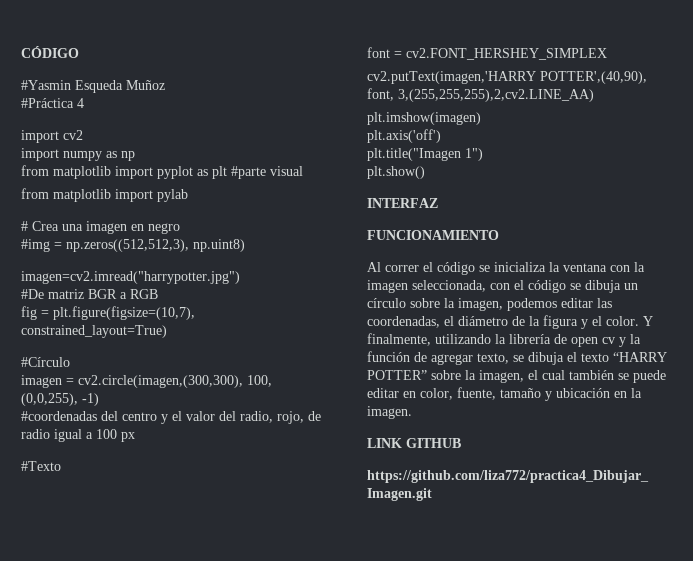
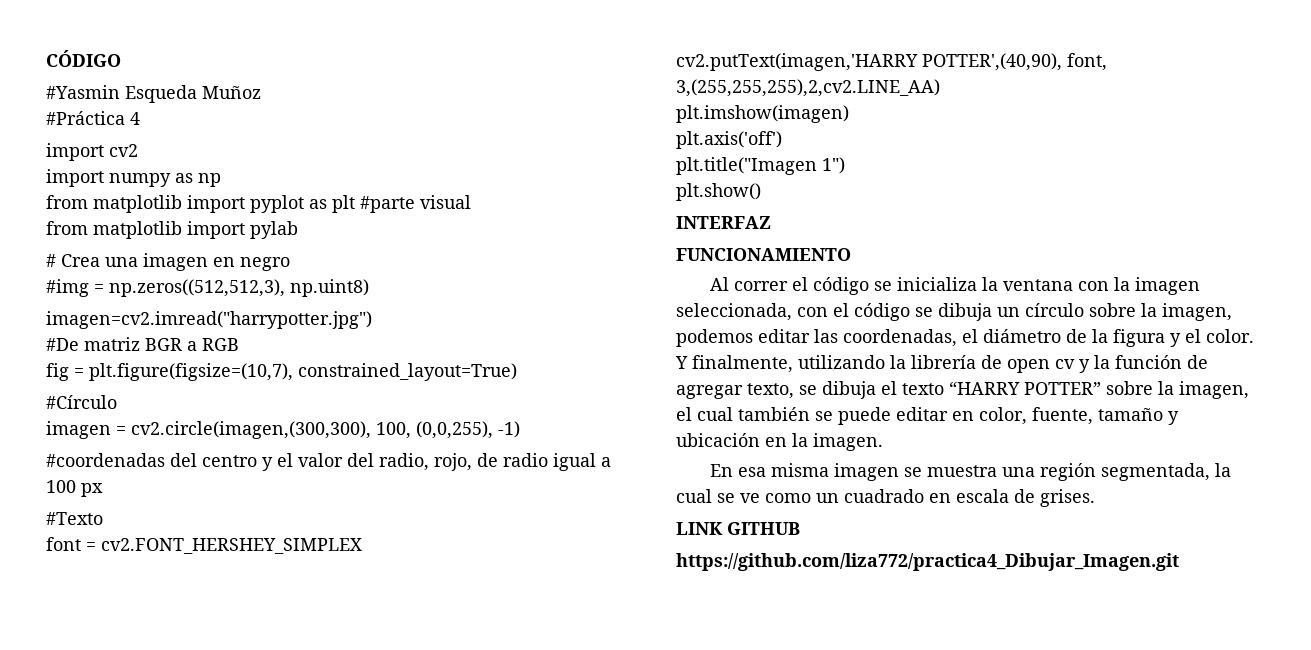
(412, 412) none -> [710,463,1232,481] [676,489,1095,507] // En esa misma imagen se muestra una región segmentada, la cual se ve como un cuadrado en escala de grises.

